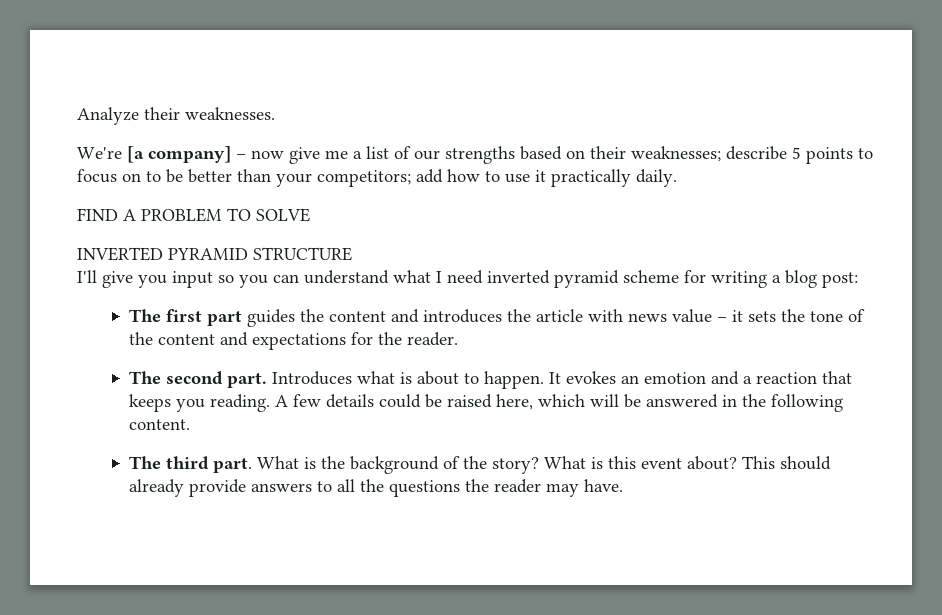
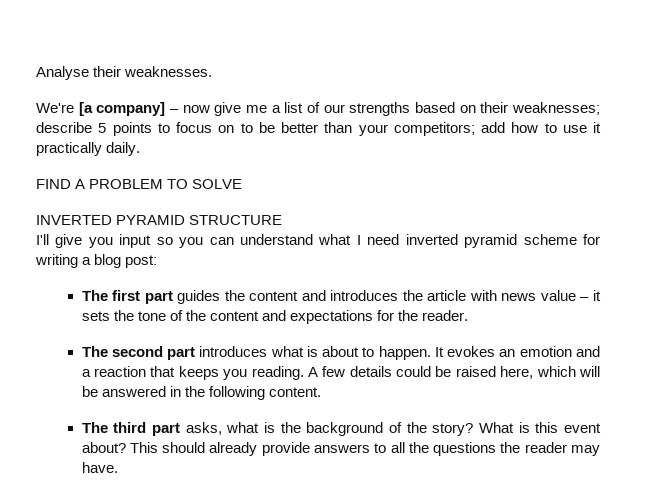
[77,107,139,125] Analyze -> [36,66,89,80] Analyse
[226,371,352,388] part. Introduces -> [167,346,268,360] part introduces
[212,456,299,473] part. What -> [151,422,260,436] part asks, what

